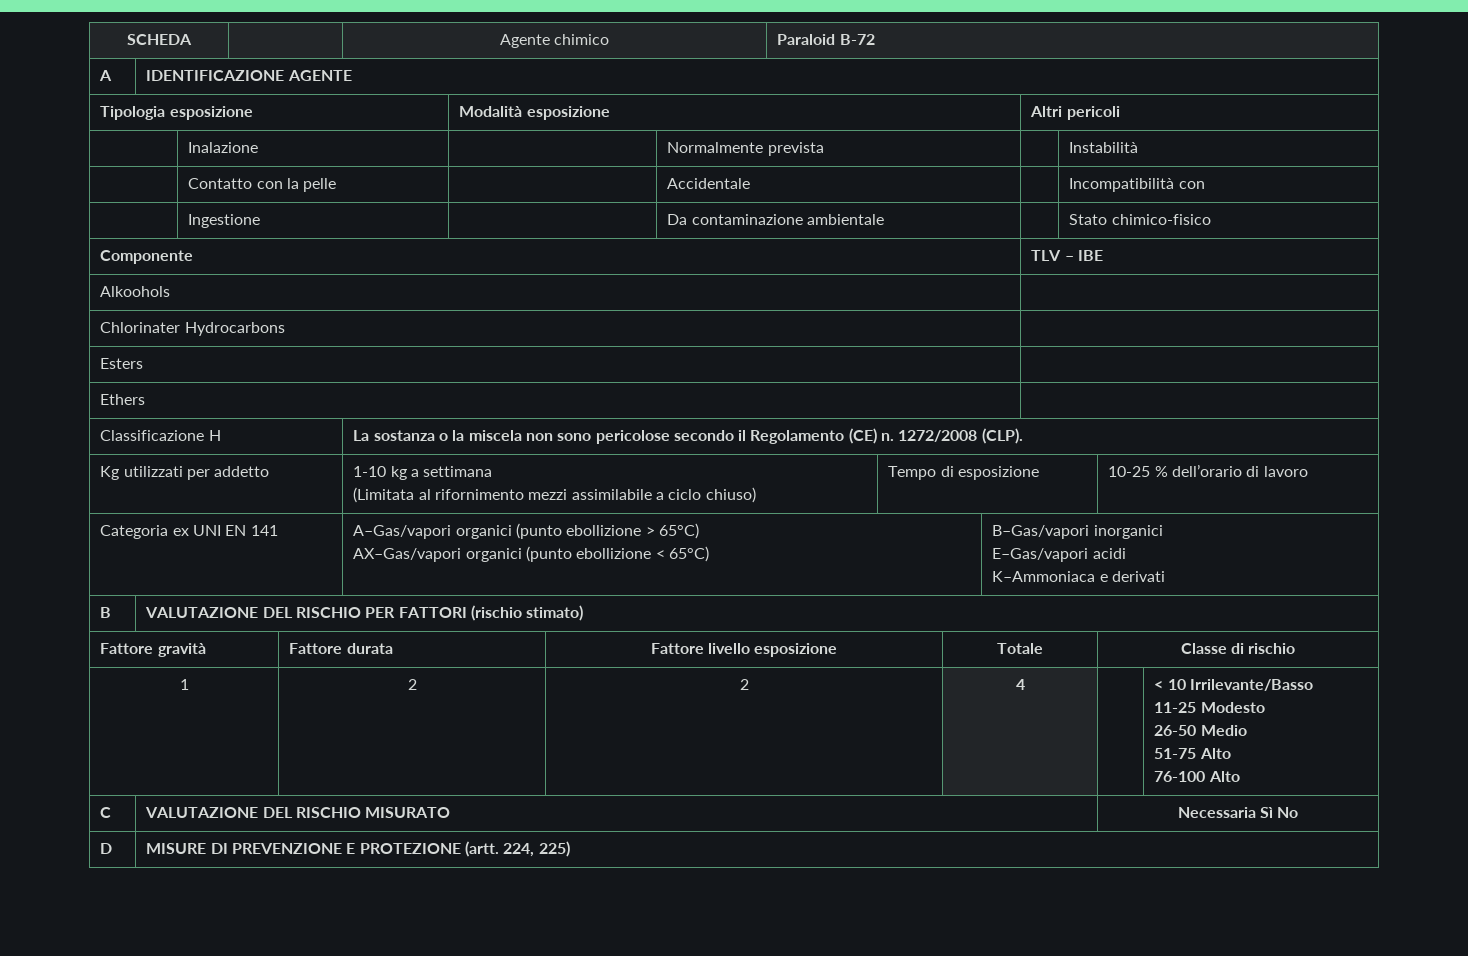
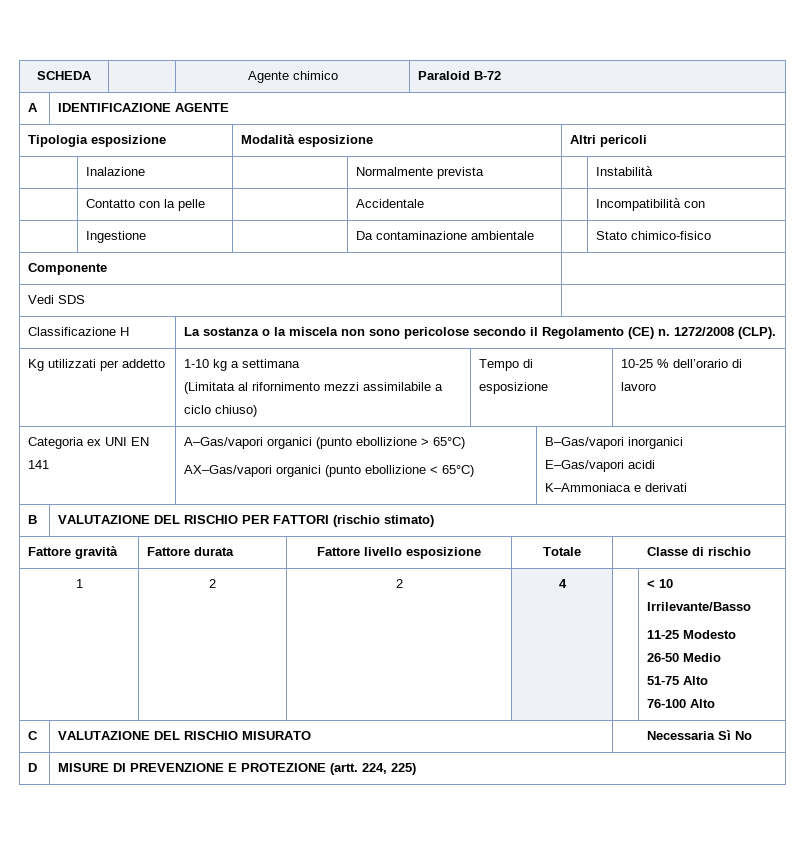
[1031,250,1103,261] [100,286,171,297] [100,322,285,336] [100,358,144,369] [100,394,146,405] TLV – IBE // Alkoohols | // Chlorinater Hydrocarbons | // Esters | // Ethers -> [28,295,86,304] // Vedi SDS

